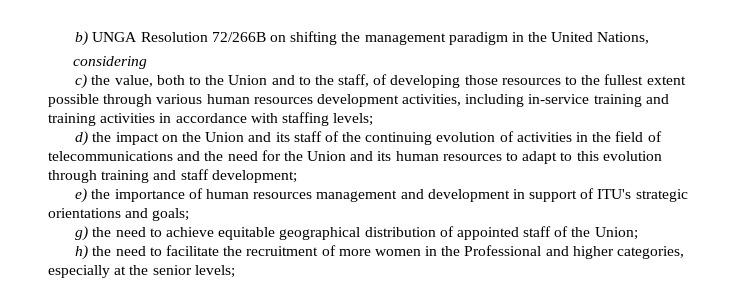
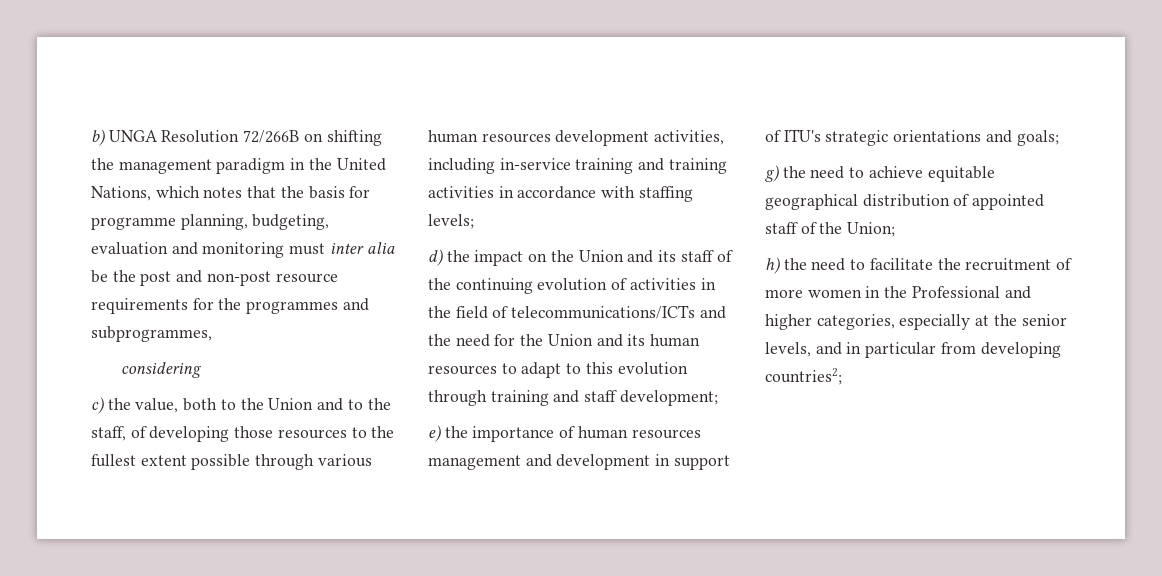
(650, 38) none -> [155,186,371,199] [91,214,330,230] [91,242,395,258] [91,270,338,286] [91,298,369,314] [91,326,212,342] which notes that the basis for programme planning, budgeting, evaluation and monitoring must inter alia be the post and non-post resource requirements for the programmes and subprogrammes,
[48,151,173,161] telecommunications -> [511,305,696,319] telecommunications/ICTs
[194,265,235,278] levels; -> [765,342,1061,358] [765,368,842,385] levels, and in particular from developing countries2;

